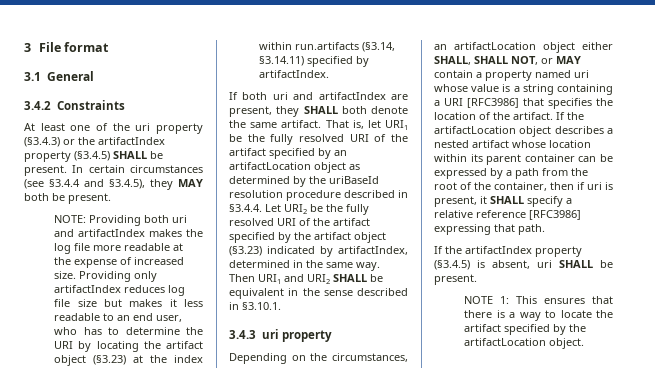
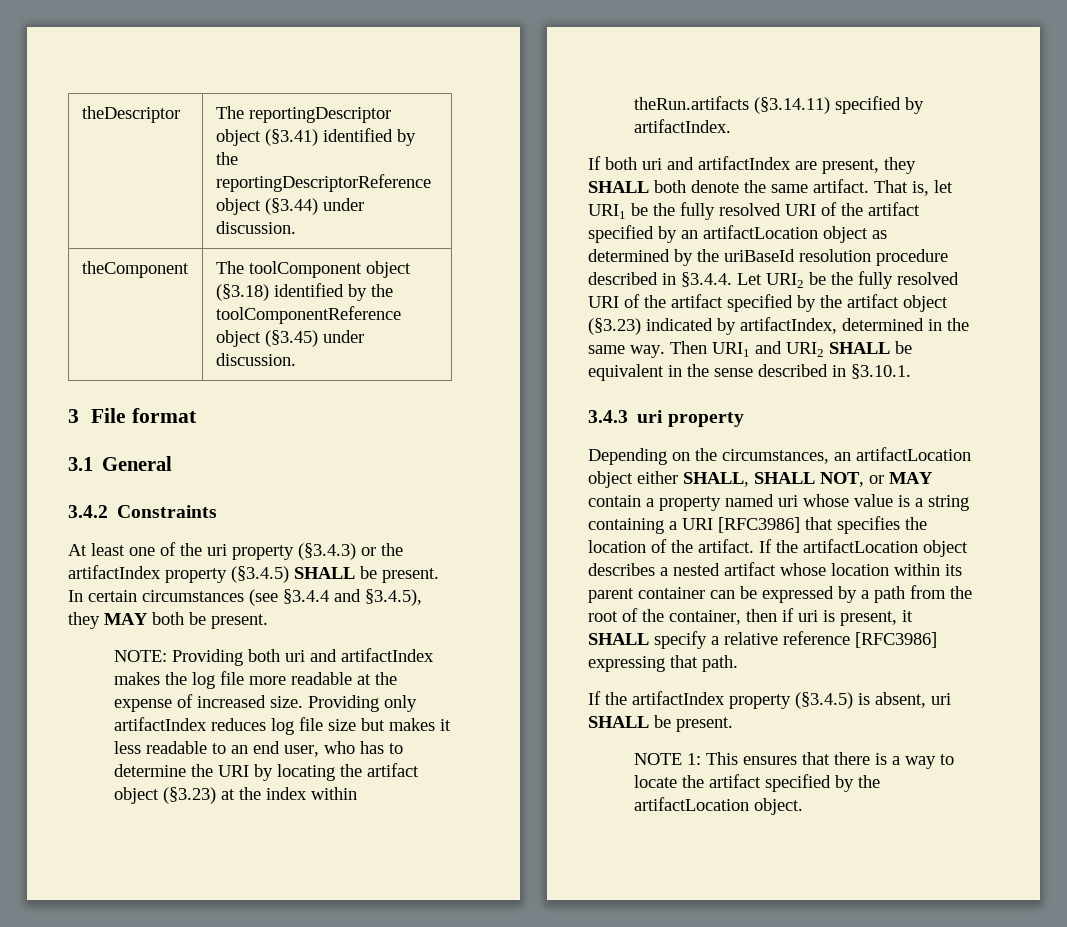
(24, 47) none -> [81,106,180,123] [215,106,391,123] [215,128,416,146] [215,152,238,165] [215,174,431,192] [215,198,364,215] [215,221,296,234] [81,261,189,278] [215,261,411,278] [215,283,393,301] [215,306,401,324] [215,330,364,347] [215,353,296,366] theDescriptor | The reportingDescriptor object (§3.41) identified by the reportingDescriptorReference object (§3.44) under discussion. // theComponent | The toolComponent object (§3.18) identified by the toolComponentReference object (§3.45) under discussion. //
[295,42,396,52] [259,56,305,66] run.artifacts (§3.14, §3.14.11) -> [634,96,831,114] theRun.artifacts (§3.14.11)

